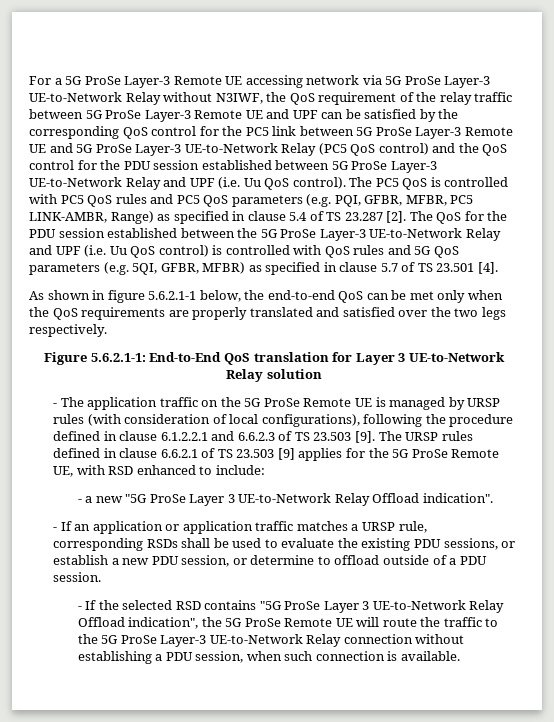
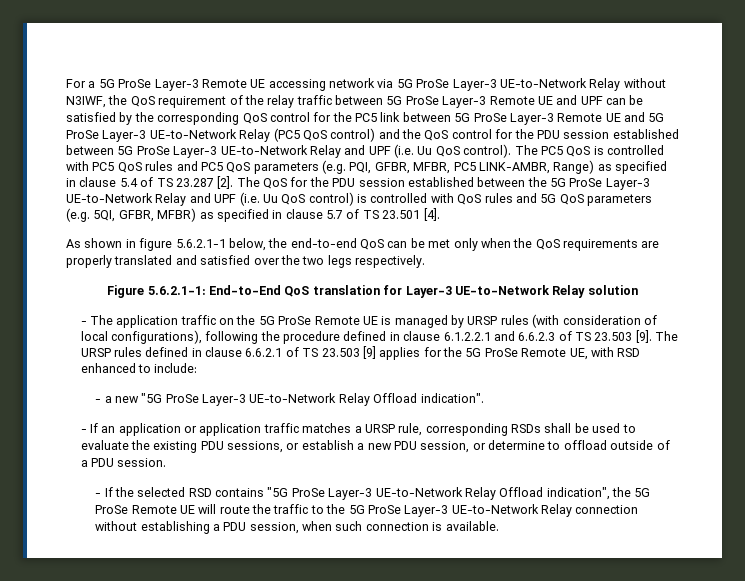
[355,353,406,365] Layer 3 -> [405,286,452,298] Layer-3
[189,494,235,506] Layer 3 -> [202,394,247,406] Layer-3
[323,601,370,613] Layer 3 -> [328,488,373,500] Layer-3

